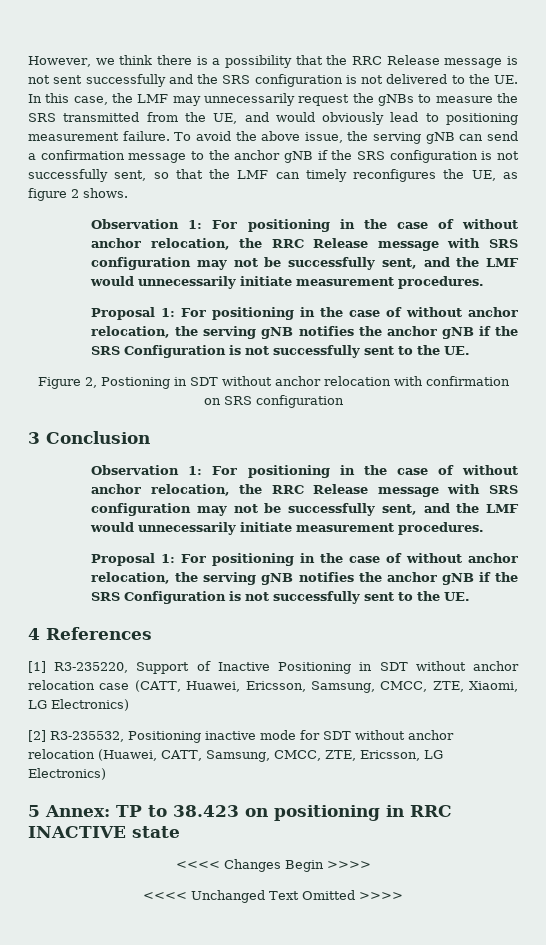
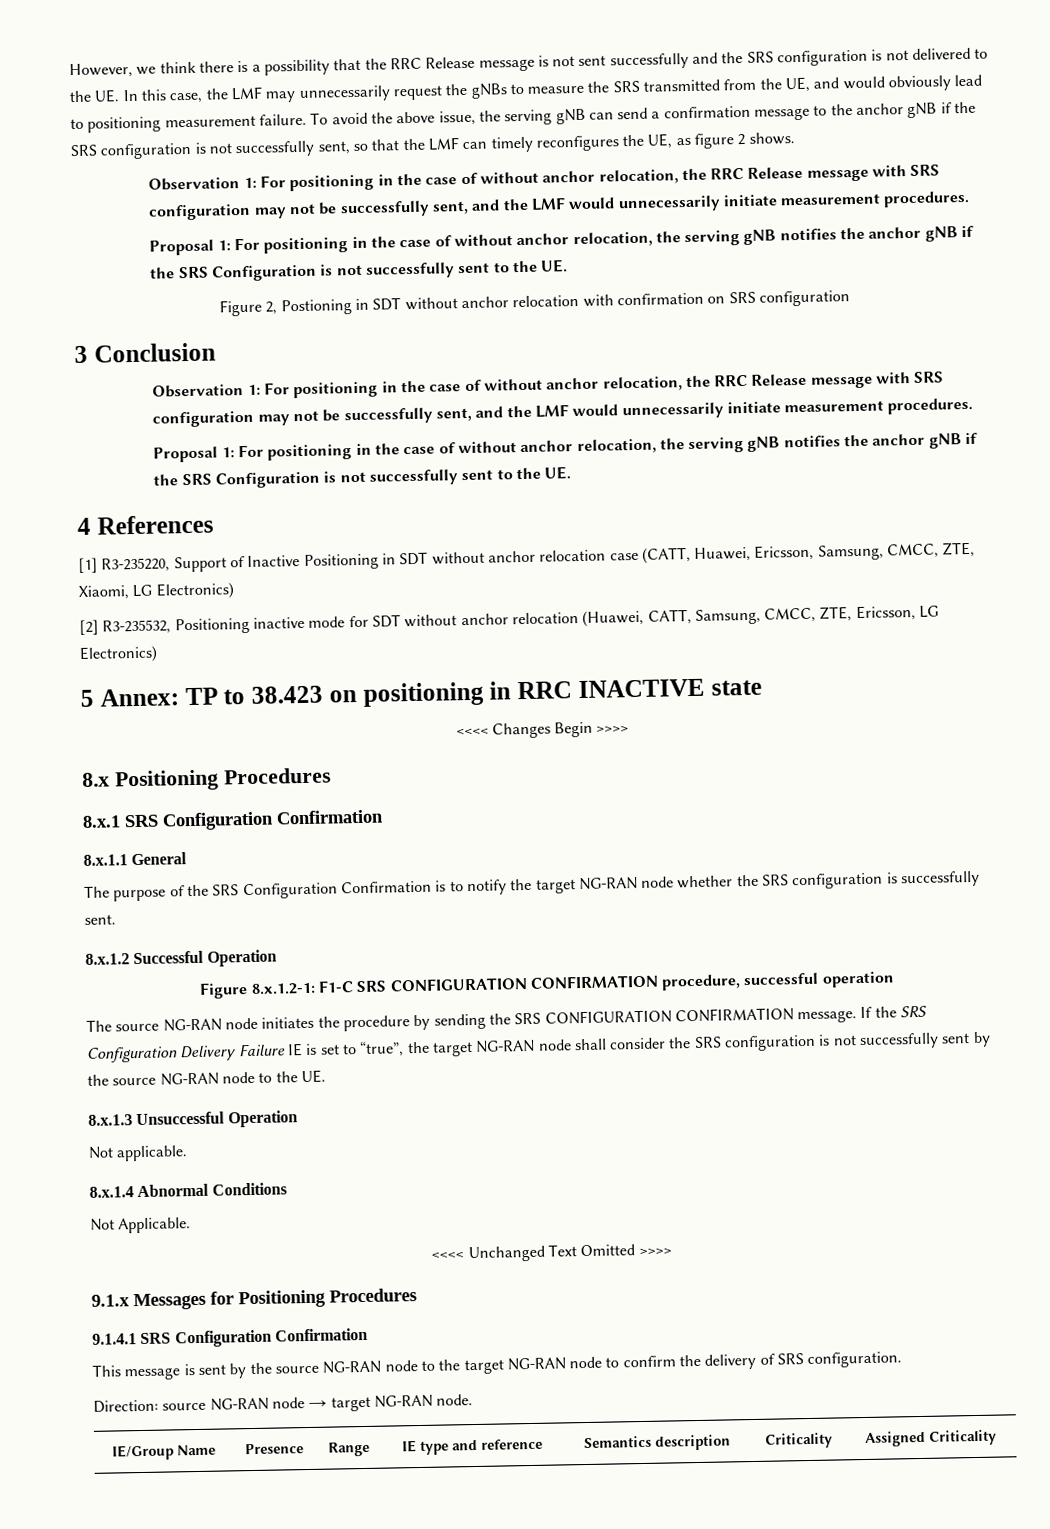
(371, 865) none -> [82,767,331,792] [82,809,384,831] [83,852,188,866] [84,870,981,902] [84,914,116,925] [85,949,277,967] [199,971,895,999] [86,1005,928,1032] [87,1031,991,1063] [87,1069,326,1086] [88,1110,298,1128] [88,1145,189,1162] [89,1182,287,1198] [90,1217,192,1234] // 8.x Positioning Procedures // 8.x.1 SRS Configuration Confirmation // 8.x.1.1 General // The purpose of the SRS Configuration Confirmation is to notify the target NG-RAN node whether the SRS configuration is successfully sent. // 8.x.1.2 Successful Operation // Figure 8.x.1.2-1: F1-C SRS CONFIGURATION CONFIRMATION procedure, successful operation // The source NG-RAN node initiates the procedure by sending the SRS CONFIGURATION CONFIRMATION message. If the SRS Configuration Delivery Failure IE is set to “true”, the target NG-RAN node shall consider the SRS configuration is not successfully sent by the source NG-RAN node to the UE. // 8.x.1.3 Unsuccessful Operation // Not applicable. // 8.x.1.4 Abnormal Conditions // Not Applicable.
(403, 896) none -> [91,1288,417,1311] [92,1327,368,1348] [92,1351,903,1381] [93,1394,474,1413] [111,1444,216,1461] [244,1443,304,1455] [327,1441,370,1457] [402,1438,543,1455] [584,1434,731,1451] [764,1432,833,1449] [865,1429,997,1447] // 9.1.x Messages for Positioning Procedures // 9.1.4.1 SRS Configuration Confirmation // This message is sent by the source NG-RAN node to the target NG-RAN node to confirm the delivery of SRS configuration. // Direction: source NG-RAN node → target NG-RAN node. // IE/Group Name | Presence | Range | IE type and reference | Semantics description | Criticality | Assigned Criticality

